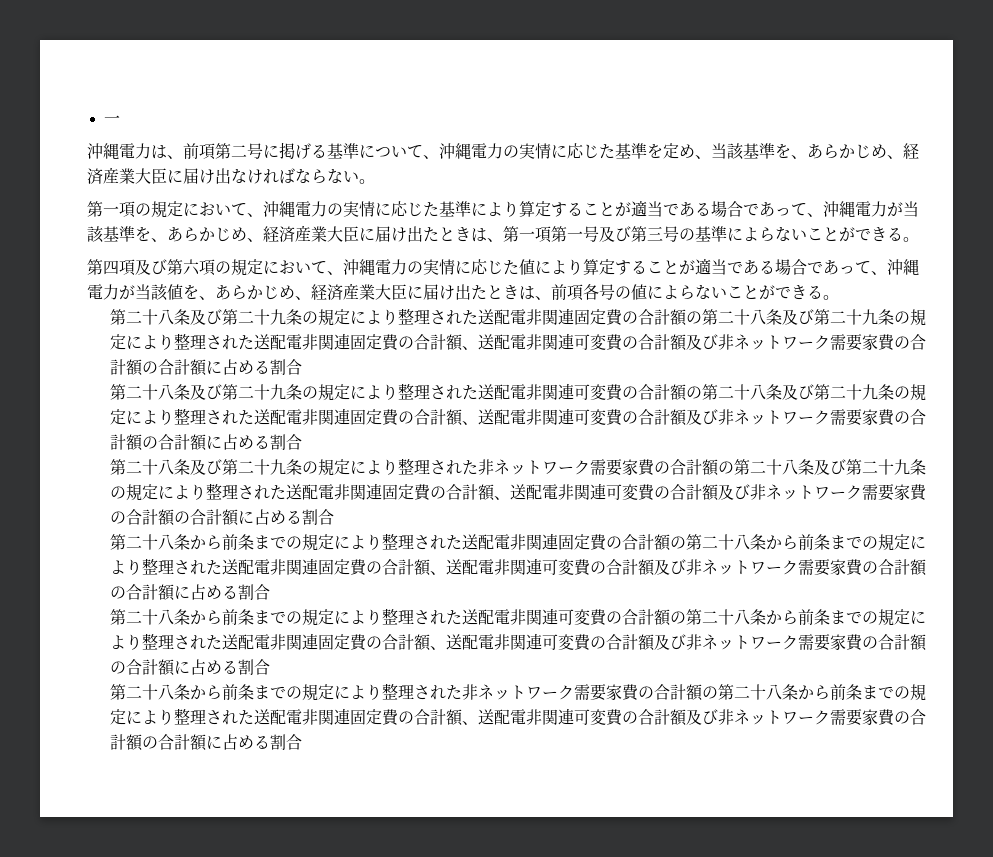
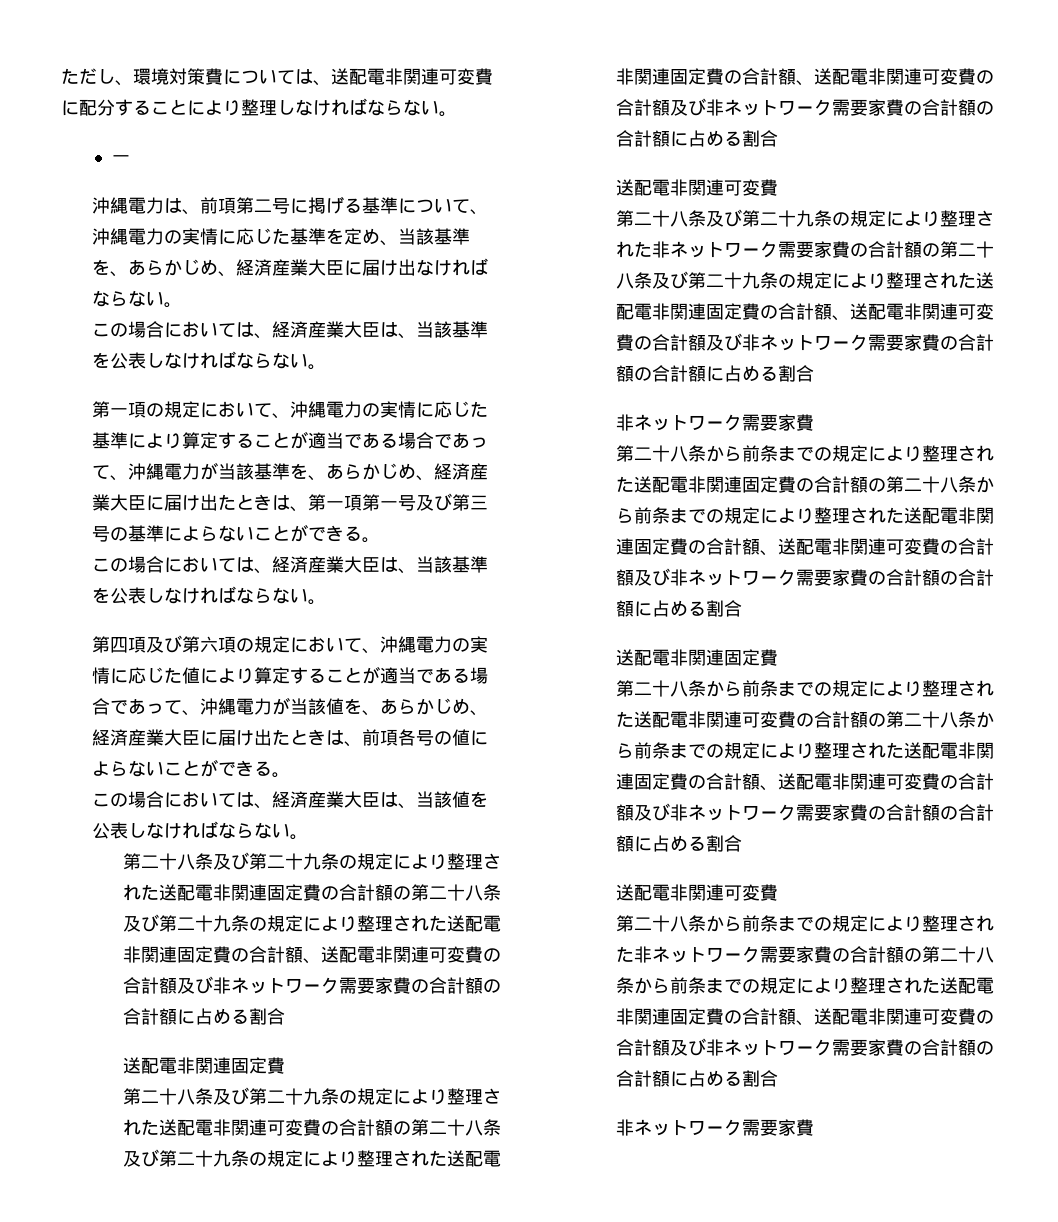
(104, 119) none -> [61,68,493,86] [61,98,457,117] ただし、環境対策費については、送配電非関連可変費に配分することにより整理しなければならない。 //
(375, 181) none -> [91,321,488,339] [91,351,326,370] // この場合においては、経済産業大臣は、当該基準を公表しなければならない。
(919, 239) none -> [91,556,488,574] [91,586,326,605] // この場合においては、経済産業大臣は、当該基準を公表しなければならない。
(839, 297) none -> [91,791,488,809] [91,821,308,840] // この場合においては、経済産業大臣は、当該値を公表しなければならない。
(303, 367) none -> [122,1057,285,1074] // 送配電非関連固定費
(303, 442) none -> [615,179,778,196] // 送配電非関連可変費
(335, 517) none -> [615,414,814,431] // 非ネットワーク需要家費
(271, 592) none -> [615,649,778,666] // 送配電非関連固定費
(271, 667) none -> [615,884,778,901] // 送配電非関連可変費
(303, 742) none -> [615,1119,814,1136] // 非ネットワーク需要家費

